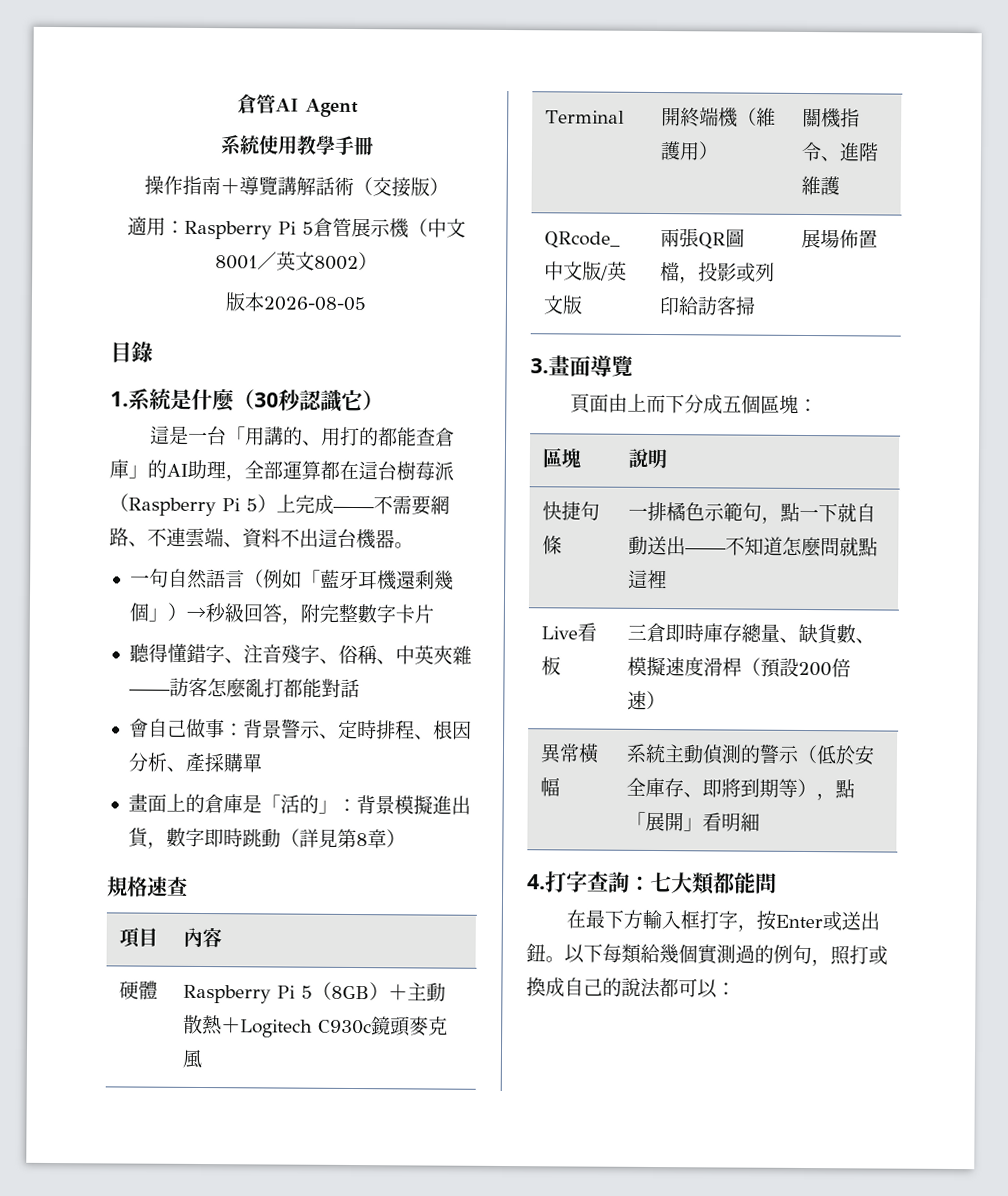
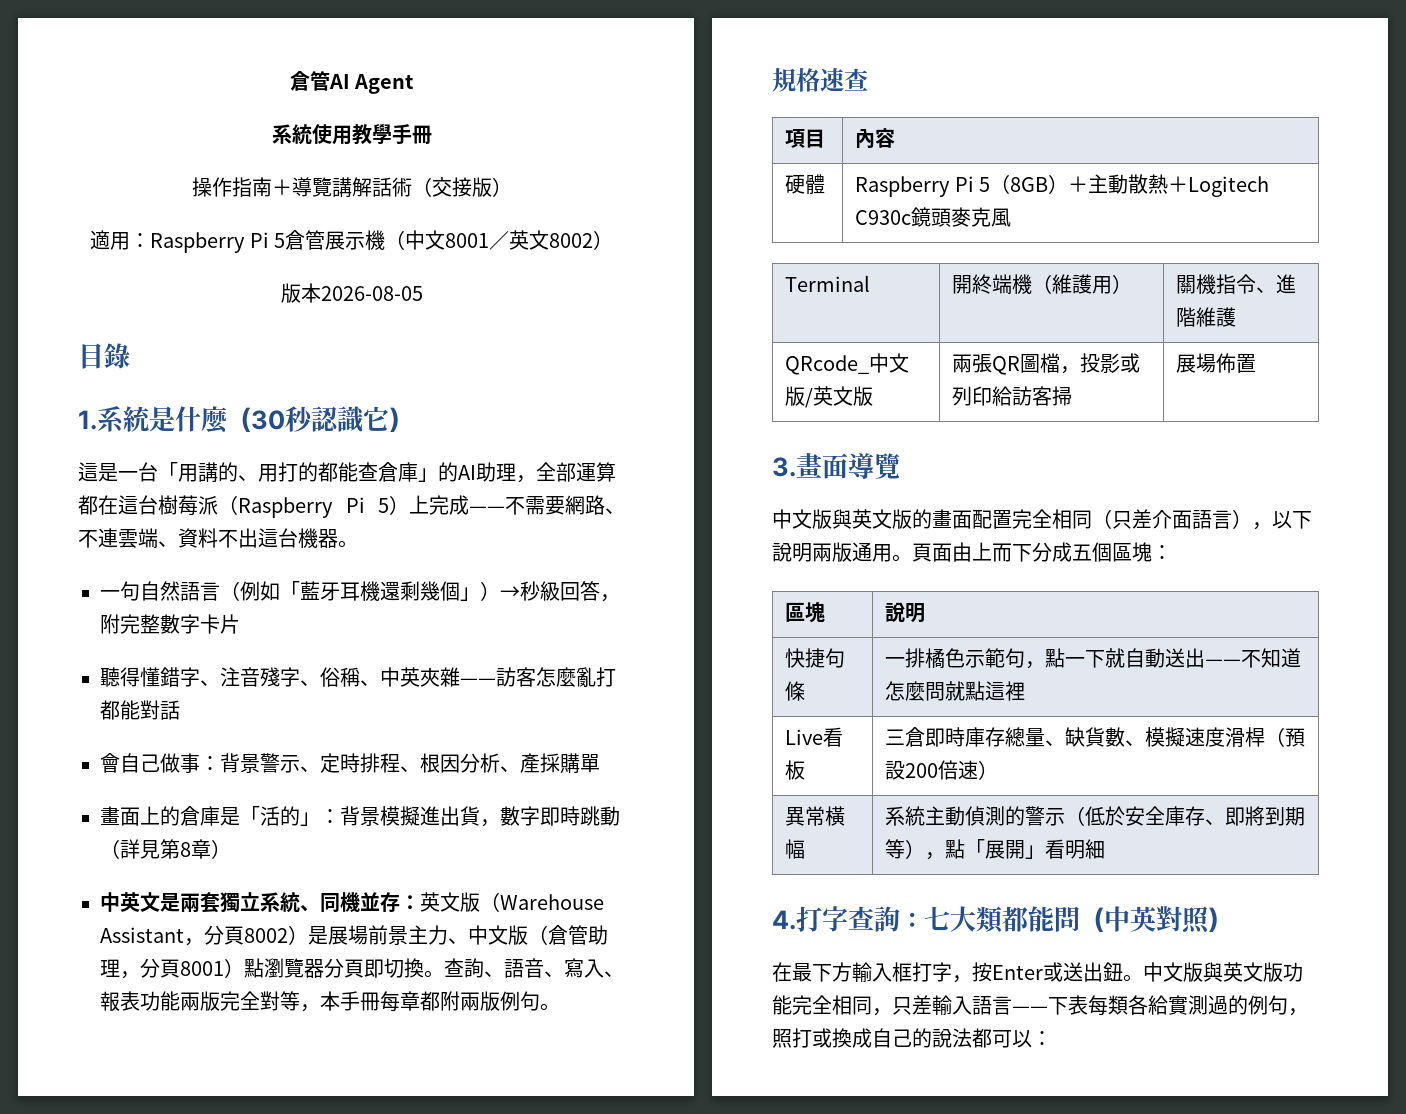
(406, 838) none -> [100,892,604,913] [100,925,608,946] [100,958,624,979] [100,991,560,1012] // 中英文是兩套獨立系統、同機並存：英文版（Warehouse Assistant，分頁8002）是展場前景主力、中文版（倉管助理，分頁8001）點瀏覽器分頁即切換。查詢、語音、寫入、報表功能兩版完全對等，本手冊每章都附兩版例句。
(633, 366) none -> [772,509,1312,530] [772,542,912,562] 中文版與英文版的畫面配置完全相同（只差介面語言），以下說明兩版通用。
(777, 883) none -> [1080,906,1232,934] （中英對照）
[564,943,698,964] 以下每類給幾個 -> [1143,962,1303,982] [772,995,1168,1016] 中文版與英文版功能完全相同，只差輸入語言——下表每類各給

